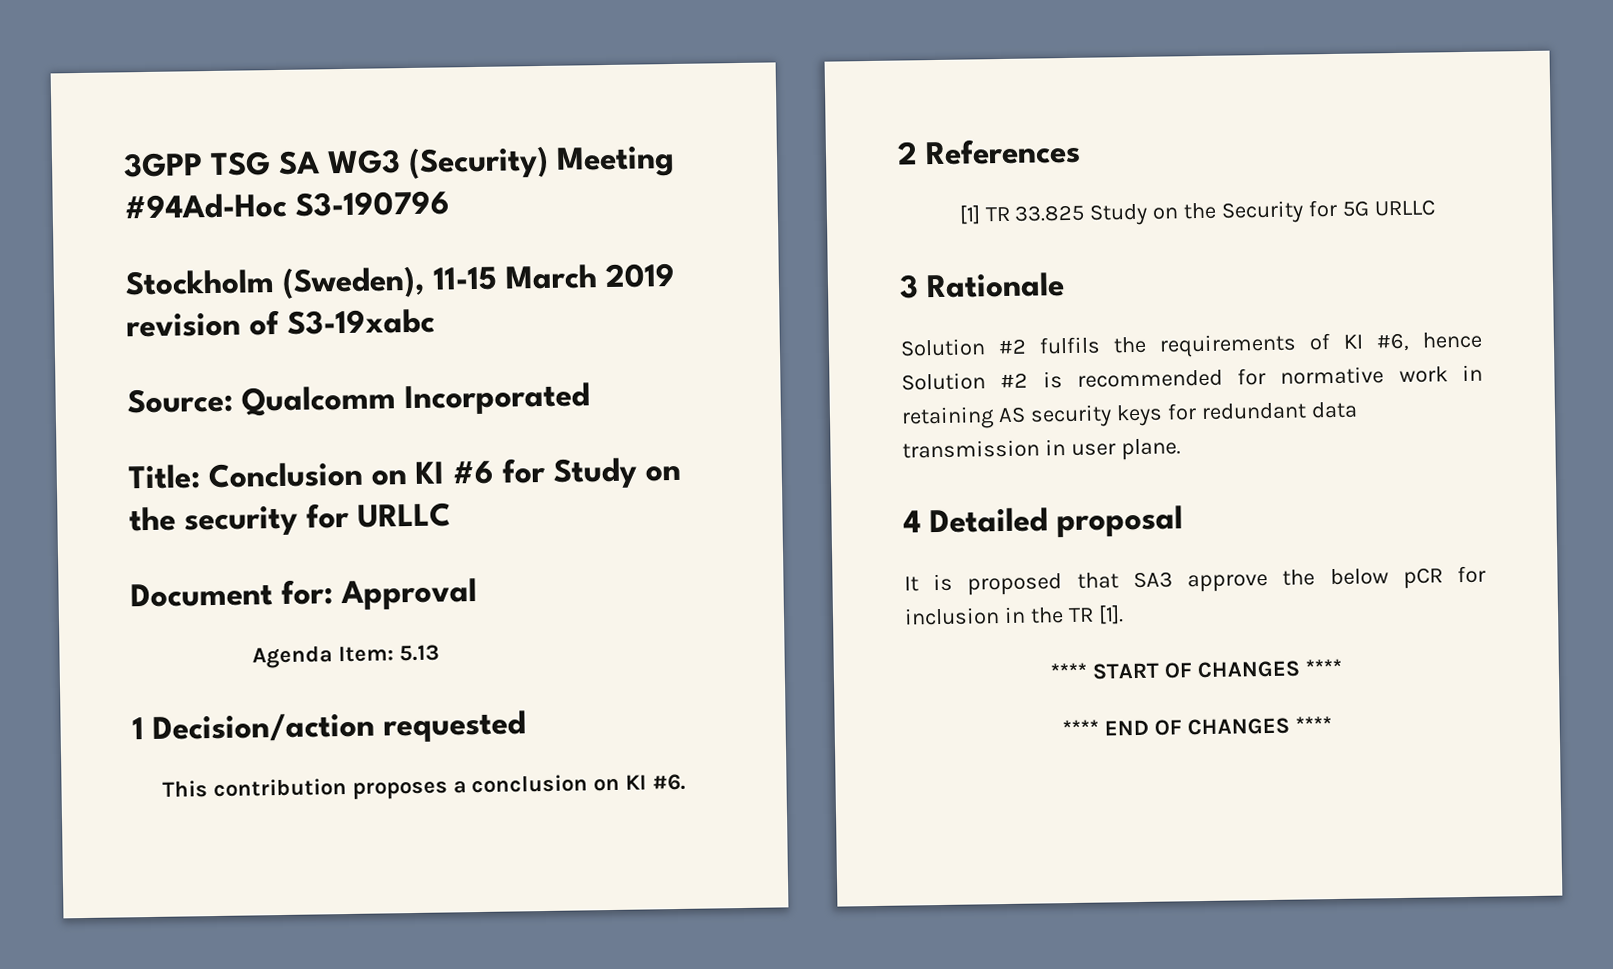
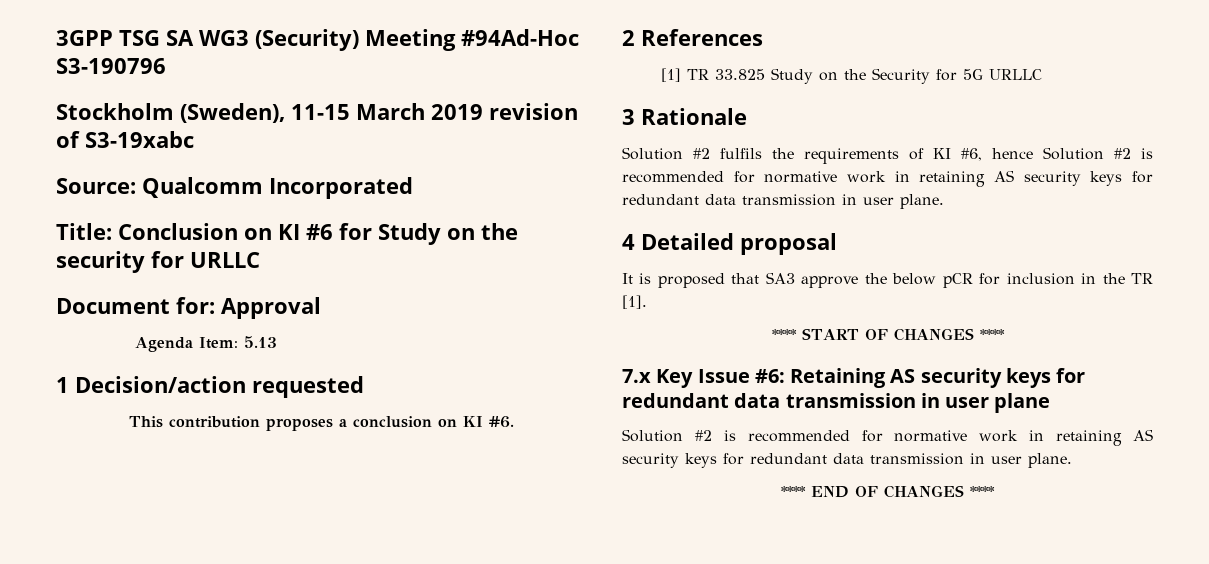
(1342, 667) none -> [622,368,1086,388] [622,393,1051,413] [622,429,1153,446] [622,453,1072,468] // 7.x Key Issue #6: Retaining AS security keys for redundant data transmission in user plane // Solution #2 is recommended for normative work in retaining AS security keys for redundant data transmission in user plane.

